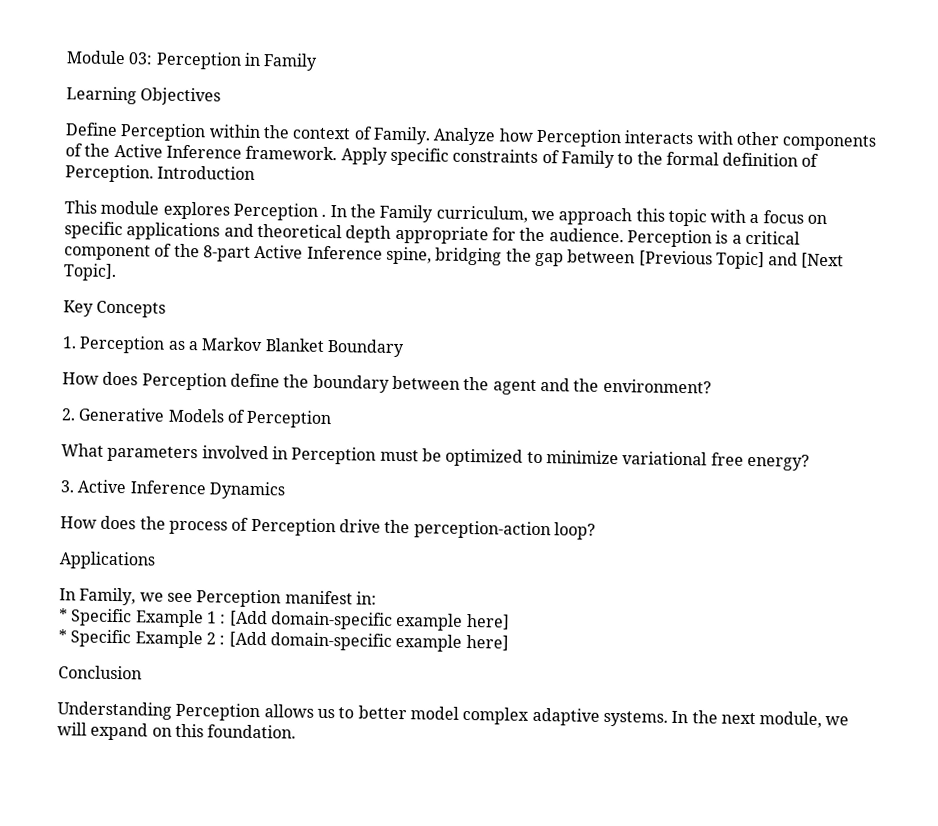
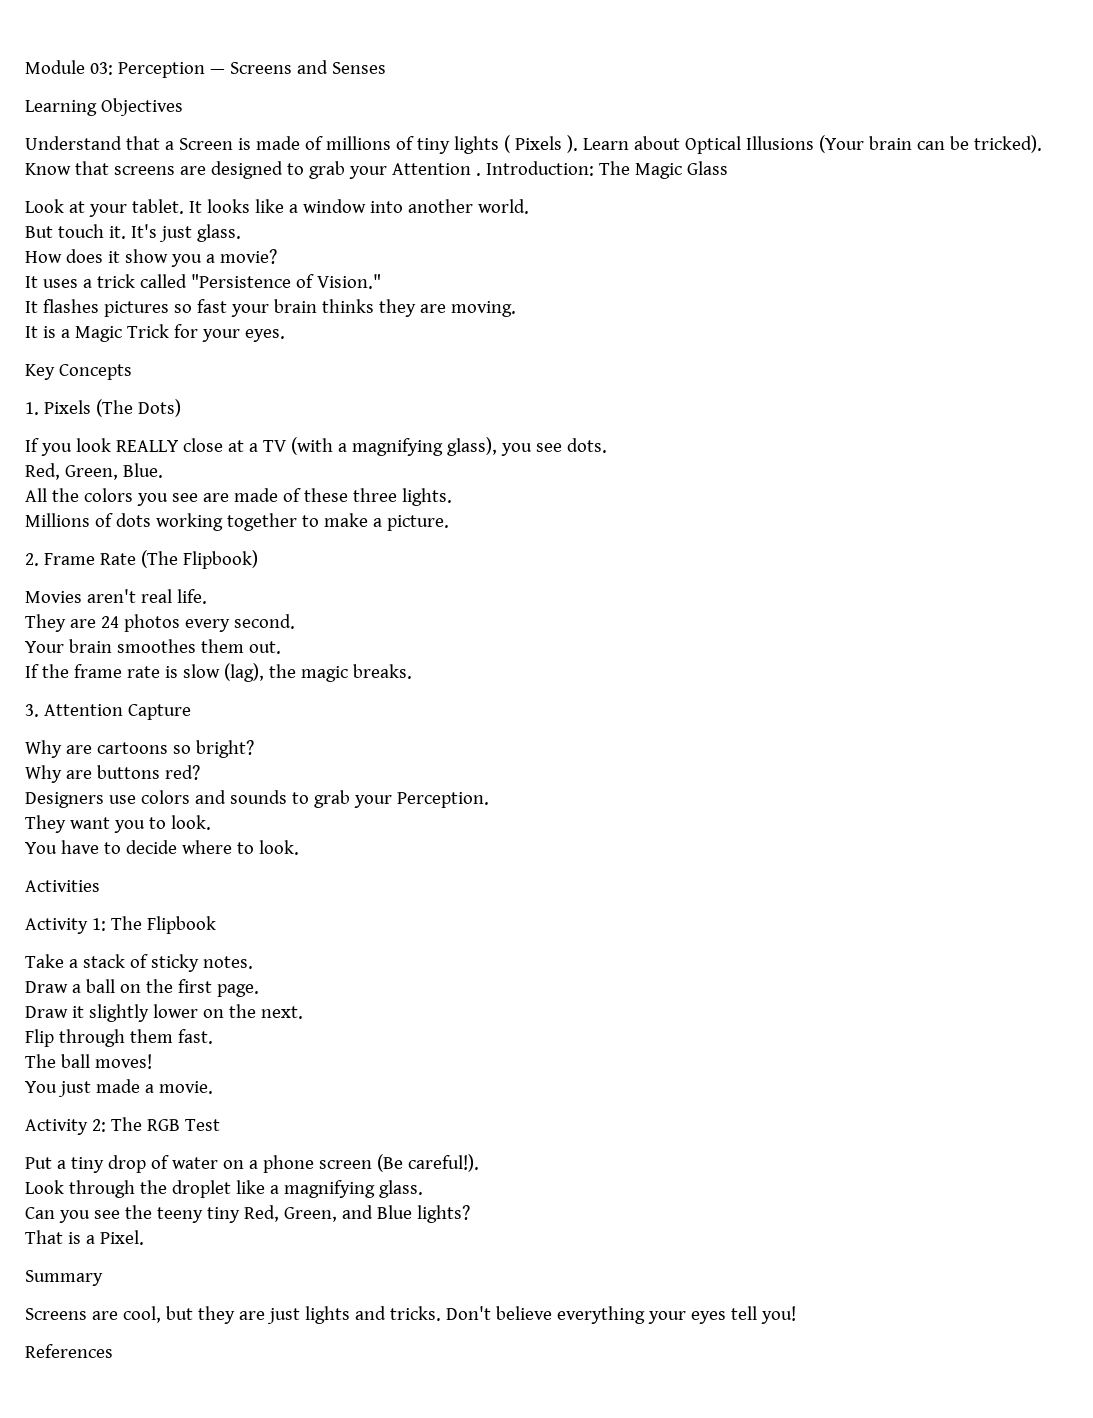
[243,52,319,71] [66,86,222,106] [65,122,877,151] [65,143,820,169] [65,164,256,183] [64,200,828,227] [64,221,800,248] [64,243,845,270] [63,263,117,281] [63,300,167,318] [62,335,405,358] [62,371,712,395] [61,407,333,429] [61,443,810,471] [60,479,286,500] [60,515,596,540] [59,551,155,570] [59,587,377,608] [59,608,510,631] [58,629,509,652] [58,665,142,680] [57,701,850,729] [57,722,297,741] in Family // Learning Objectives // Define Perception within the context of Family. Analyze how Perception interacts with other components of the Active Inference framework. Apply specific constraints of Family to the formal definition of Perception. Introduction // This module explores Perception . In the Family curriculum, we approach this topic with a focus on specific applications and theoretical depth appropriate for the audience. Perception is a critical component of the 8-part Active Inference spine, bridging the gap between [Previous Topic] and [Next Topic]. // Key Concepts // 1. Perception as a Markov Blanket Boundary // How does Perception define the boundary between the agent and the environment? // 2. Generative Models of Perception // What parameters involved in Perception must be optimized to minimize variational free energy? // 3. Active Inference Dynamics // How does the process of Perception drive the perception-action loop? // Applications // In Family, we see Perception manifest in: // * Specific Example 1 : [Add domain-specific example here] // * Specific Example 2 : [Add domain-specific example here] // Conclusion // Understanding Perception allows us to better model complex adaptive systems. In the next module, we will expand on this foundation. -> [209,60,386,74] [25,98,183,116] [25,135,1042,154] [25,161,728,179] [25,199,529,217] [25,224,241,242] [25,249,277,267] [25,274,381,289] [25,299,516,317] [25,324,285,342] [25,364,132,380] [25,399,181,417] [25,437,607,456] [25,463,163,480] [25,488,452,506] [25,513,449,531] [25,550,258,569] [25,589,207,604] [25,614,295,632] [25,639,281,654] [25,663,412,682] [25,704,191,720] [25,740,254,758] [25,765,200,783] [25,790,489,808] [25,815,211,833] [25,840,299,855] [25,880,100,892] [25,916,216,934] [25,954,253,972] [25,979,259,997] [25,1004,303,1022] [25,1029,213,1047] [25,1054,152,1069] [25,1079,213,1097] [25,1117,220,1135] [25,1154,479,1173] [25,1180,423,1198] [25,1205,470,1223] [25,1230,144,1245] [25,1270,103,1286] [25,1306,796,1324] [25,1344,113,1358] — Screens and Senses // Learning Objectives // Understand that a Screen is made of millions of tiny lights ( Pixels ). Learn about Optical Illusions (Your brain can be tricked). Know that screens are designed to grab your Attention . Introduction: The Magic Glass // Look at your tablet. It looks like a window into another world. // But touch it. It's just glass. // How does it show you a movie? // It uses a trick called "Persistence of Vision." // It flashes pictures so fast your brain thinks they are moving. // It is a Magic Trick for your eyes. // Key Concepts // 1. Pixels (The Dots) // If you look REALLY close at a TV (with a magnifying glass), you see dots. // Red, Green, Blue. // All the colors you see are made of these three lights. // Millions of dots working together to make a picture. // 2. Frame Rate (The Flipbook) // Movies aren't real life. // They are 24 photos every second. // Your brain smoothes them out. // If the frame rate is slow (lag), the magic breaks. // 3. Attention Capture // Why are cartoons so bright? // Why are buttons red? // Designers use colors and sounds to grab your Perception. // They want you to look. // You have to decide where to look. // Activities // Activity 1: The Flipbook // Take a stack of sticky notes. // Draw a ball on the first page. // Draw it slightly lower on the next. // Flip through them fast. // The ball moves! // You just made a movie. // Activity 2: The RGB Test // Put a tiny drop of water on a phone screen (Be careful!). // Look through the droplet like a magnifying glass. // Can you see the teeny tiny Red, Green, and Blue lights? // That is a Pixel. // Summary // Screens are cool, but they are just lights and tricks. Don't believe everything your eyes tell you! // References

